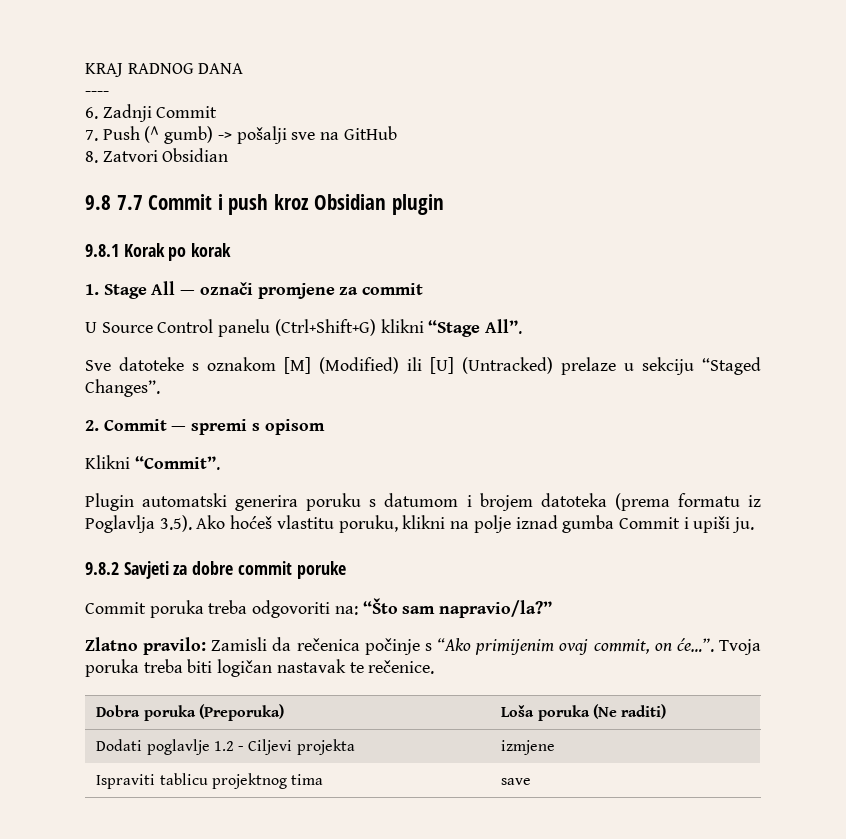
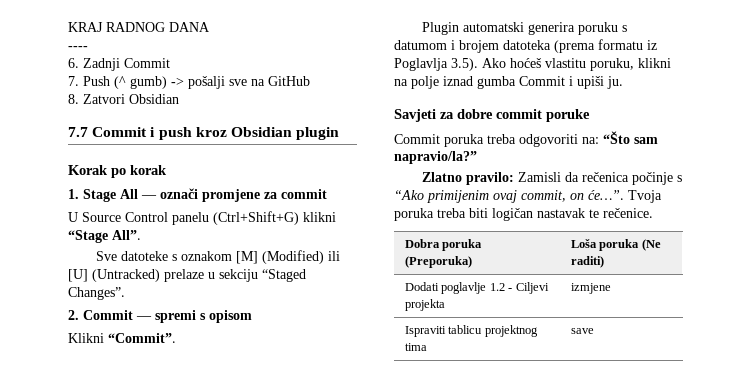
[85,195,111,210] 9.8 -> (179, 99) none
[85,244,119,257] 9.8.1 -> (340, 133) none
[85,562,119,575] 9.8.2 -> (623, 82) none

